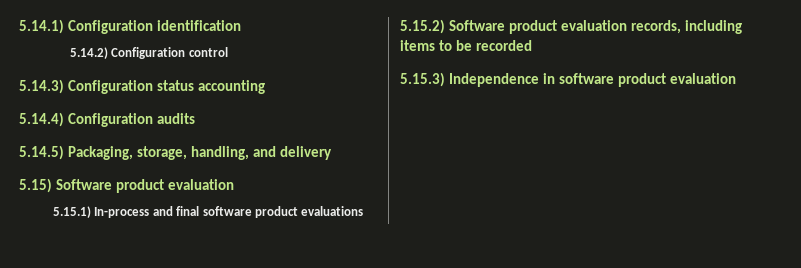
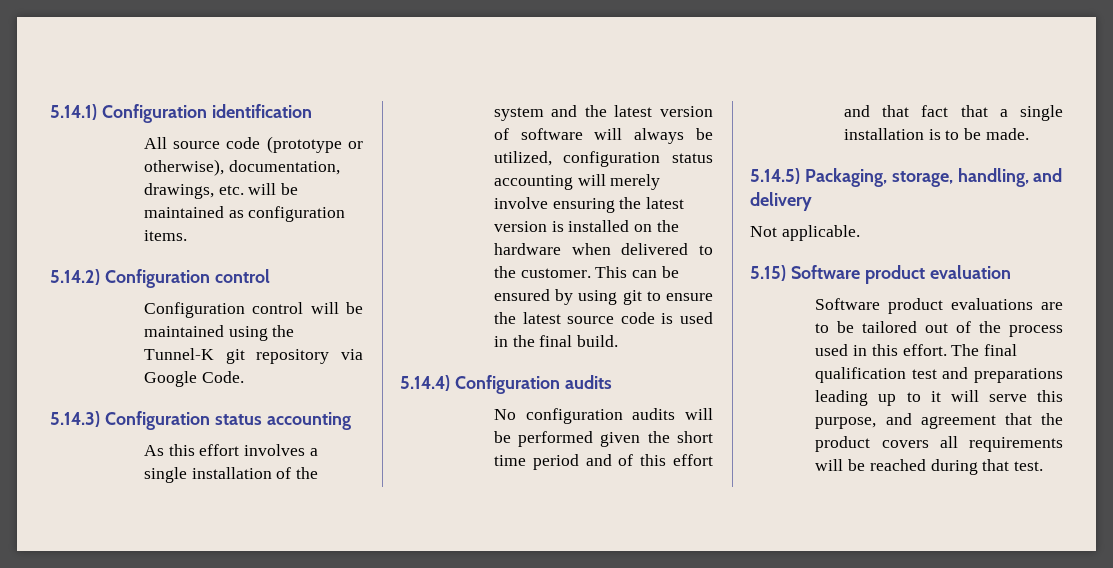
[70,47,228,59] [19,79,265,94] [19,112,195,127] 5.14.2) Configuration control // 5.14.3) Configuration status accounting // 5.14.4) Configuration audits -> [143,136,363,153] [143,159,340,176] [143,183,299,199] [143,206,346,222] [143,230,187,241] [50,269,270,288] [143,302,363,318] [143,325,295,341] [143,348,363,364] [143,371,244,387] [50,411,351,430] [143,444,318,456] [143,467,319,483] [493,105,713,121] [493,128,713,144] [493,151,713,167] [493,174,661,190] [493,197,685,213] [493,220,679,232] [493,243,713,255] [493,266,679,278] [493,289,713,305] [493,312,713,324] [493,335,619,347] [400,375,612,394] [493,408,713,424] [493,431,713,447] [493,454,713,470] [843,105,1063,121] [843,128,1029,140] All source code (prototype or otherwise), documentation, drawings, etc. will be maintained as configuration items. // 5.14.2) Configuration control // Configuration control will be maintained using the Tunnel-K git repository via Google Code. // 5.14.3) Configuration status accounting // As this effort involves a single installation of the system and the latest version of software will always be utilized, configuration status accounting will merely involve ensuring the latest version is installed on the hardware when delivered to the customer. This can be ensured by using git to ensure the latest source code is used in the final build. // 5.14.4) Configuration audits // No configuration audits will be performed given the short time period and of this effort and that fact that a single installation is to be made.
(332, 153) none -> [750,225,860,241] // Not applicable.
[53,206,364,218] [400,19,742,34] [400,40,532,51] [400,72,736,87] 5.15.1) In-process and final software product evaluations // 5.15.2) Software product evaluation records, including items to be recorded // 5.15.3) Independence in software product evaluation -> [815,298,1063,314] [815,321,1063,337] [815,344,1018,356] [815,367,1063,383] [815,390,1063,406] [815,413,1063,429] [815,436,1063,452] [815,459,1044,475] Software product evaluations are to be tailored out of the process used in this effort. The final qualification test and preparations leading up to it will serve this purpose, and agreement that the product covers all requirements will be reached during that test.

